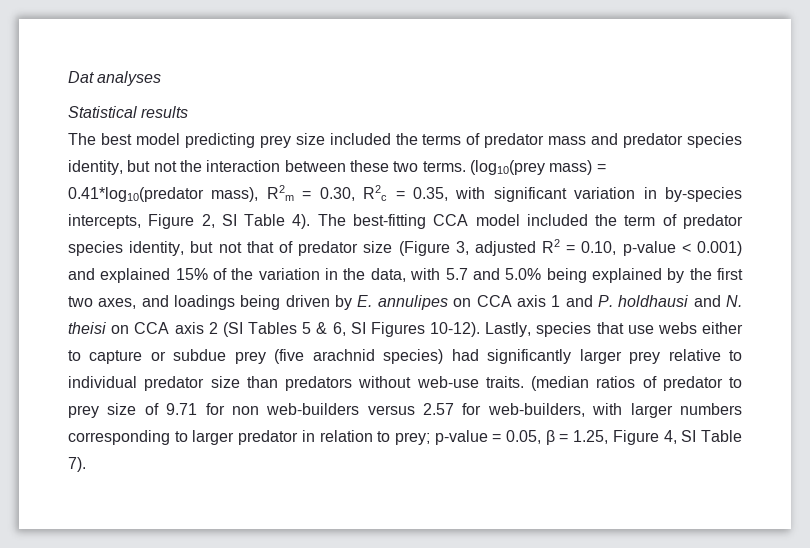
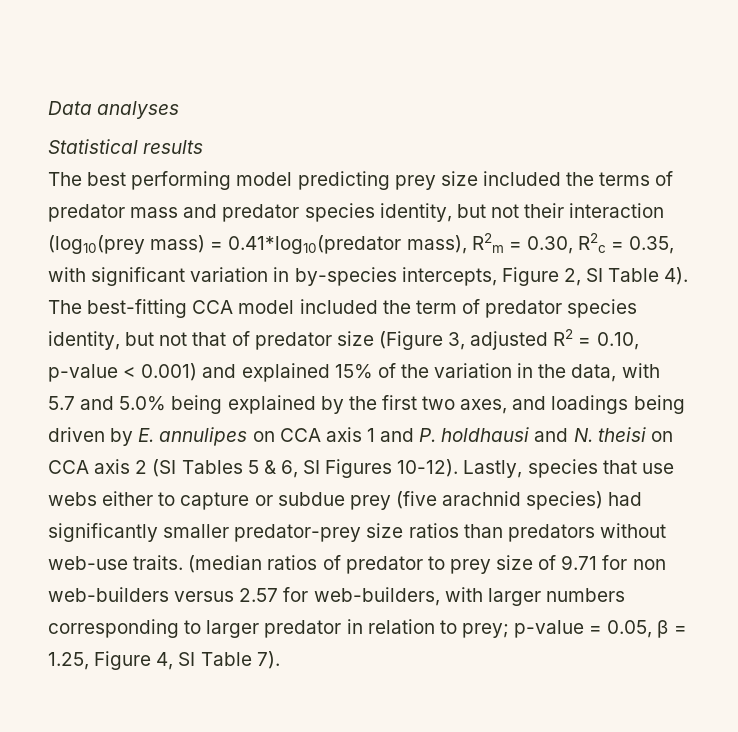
[68,71,94,83] Dat -> [48,101,92,115] Data
(132, 139) none -> [131,171,232,190] performing
[179,160,466,172] the interaction between these two terms. -> [524,203,665,218] their interaction
[579,349,742,364] [68,376,240,391] larger prey relative to individual predator size -> [163,523,459,542] smaller predator-prey size ratios

